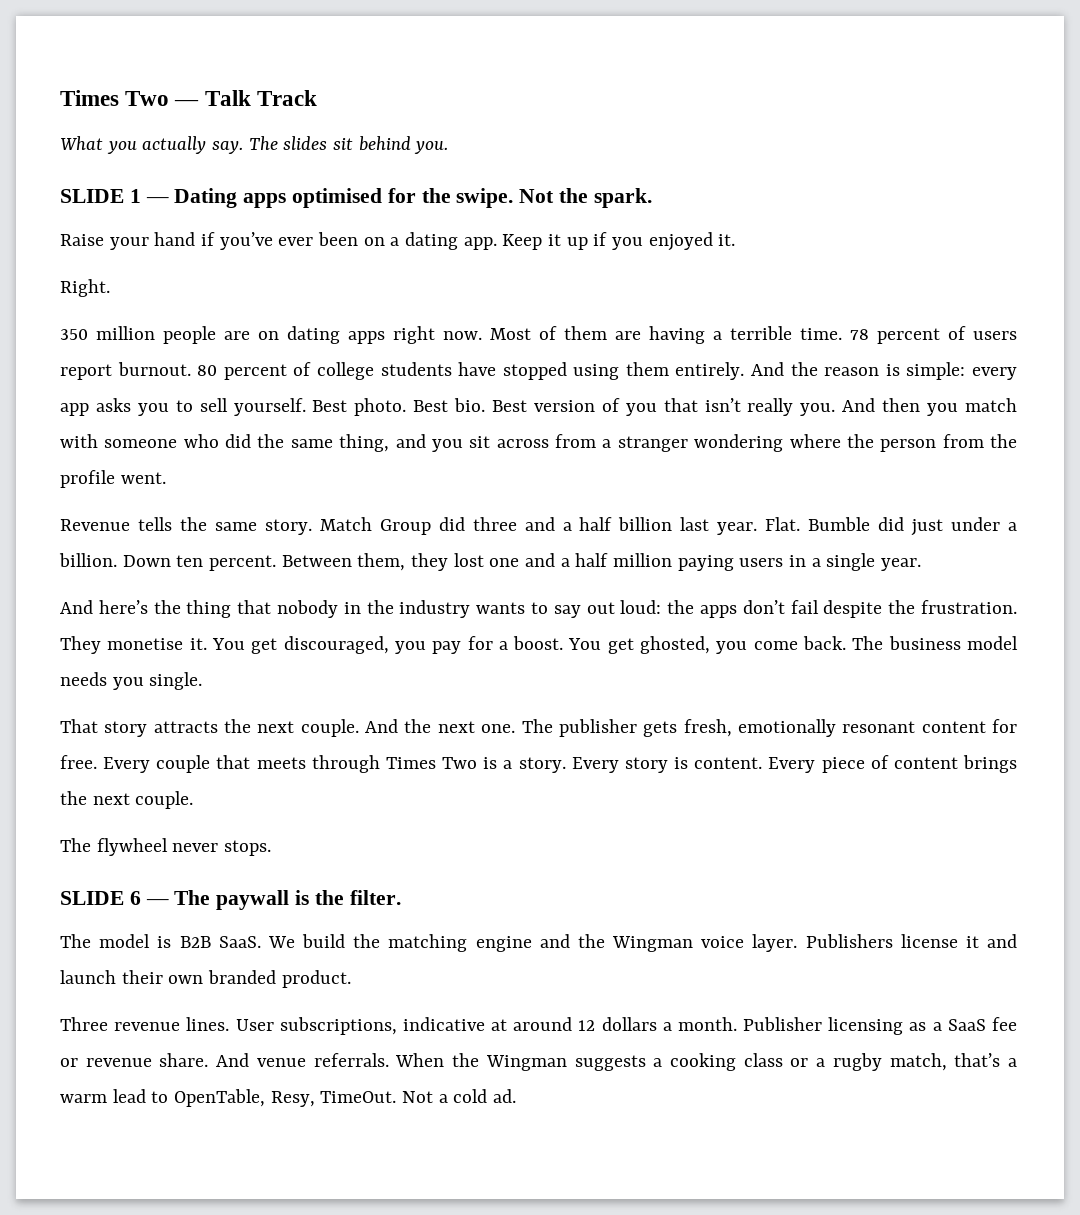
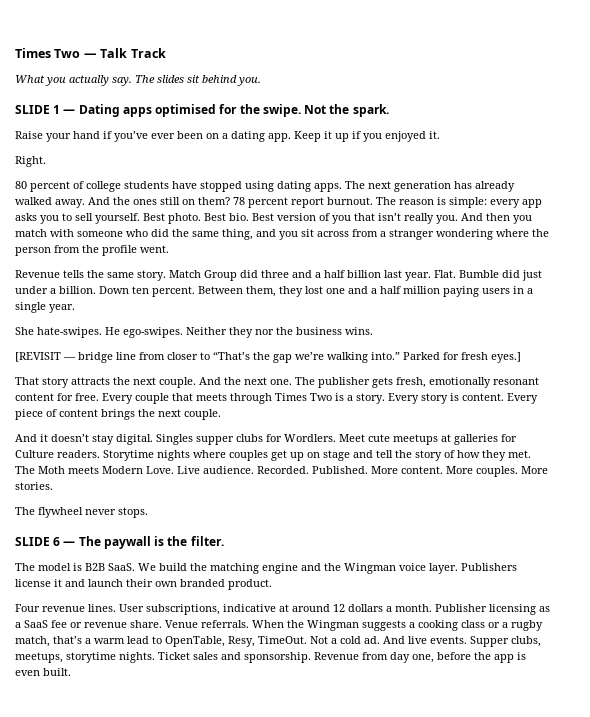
[60,326,1017,344] [60,362,191,380] 350 million people are on dating apps right now. Most of them are having a terrible time. 78 percent of users report burnout. -> (46, 161) none
[625,362,818,380] them entirely. And the -> [277,181,515,192] [15,197,396,208] dating apps. The next generation has already walked away. And the ones still on them? 78 percent report burnout. The
[60,600,1017,618] [60,636,1018,654] [60,672,203,690] And here’s the thing that nobody in the industry wants to say out loud: the apps don’t fail despite the frustration. They monetise it. You get discouraged, you pay for a boost. You get ghosted, you come back. The business model needs you single. -> [15,327,373,338] [15,351,521,363] She hate-swipes. He ego-swipes. Neither they nor the business wins. // [REVISIT — bridge line from closer to “That’s the gap we’re walking into.” Parked for fresh eyes.]
(194, 800) none -> [15,434,517,445] [15,450,531,461] [15,466,548,477] [15,482,53,490] // And it doesn’t stay digital. Singles supper clubs for Wordlers. Meet cute meetups at galleries for Culture readers. Storytime nights where couples get up on stage and tell the story of how they met. The Moth meets Modern Love. Live audience. Recorded. Published. More content. More couples. More stories.
[60,1017,108,1031] Three -> [15,604,40,612] Four
[216,1053,306,1067] And venue -> [165,620,198,628] Venue
(517, 1096) none -> [383,636,541,647] [15,652,526,663] [15,668,71,676] And live events. Supper clubs, meetups, storytime nights. Ticket sales and sponsorship. Revenue from day one, before the app is even built.

